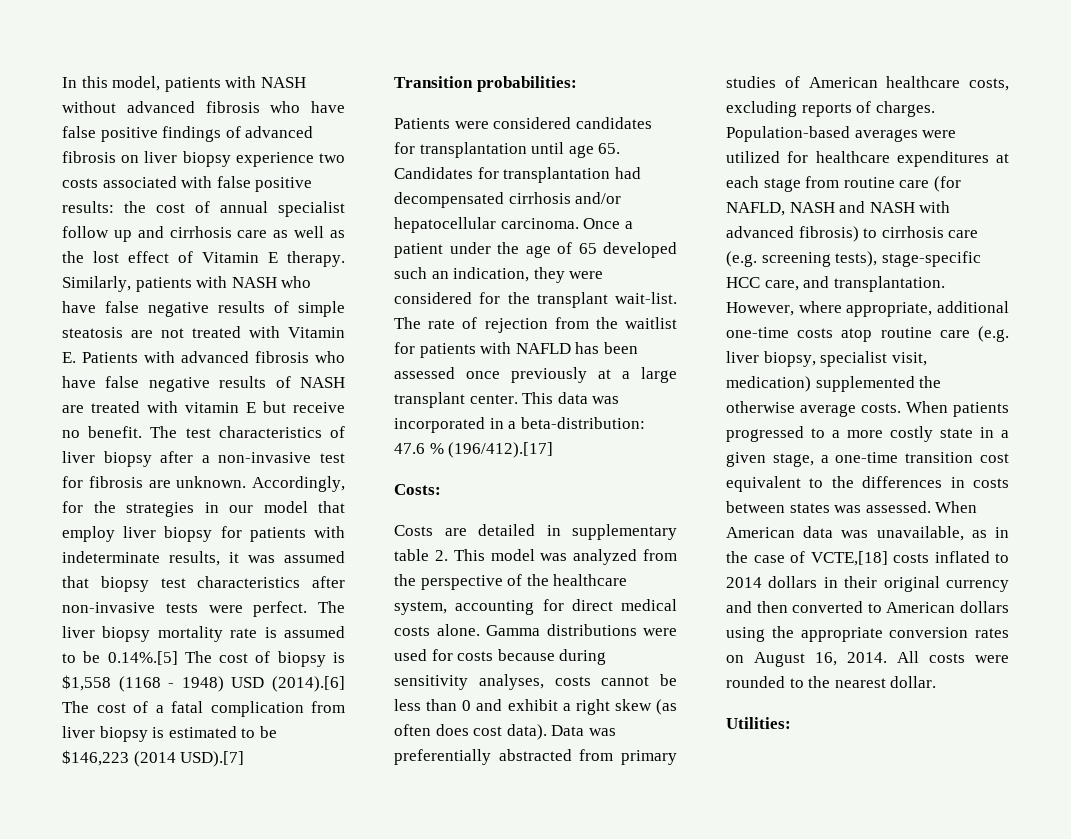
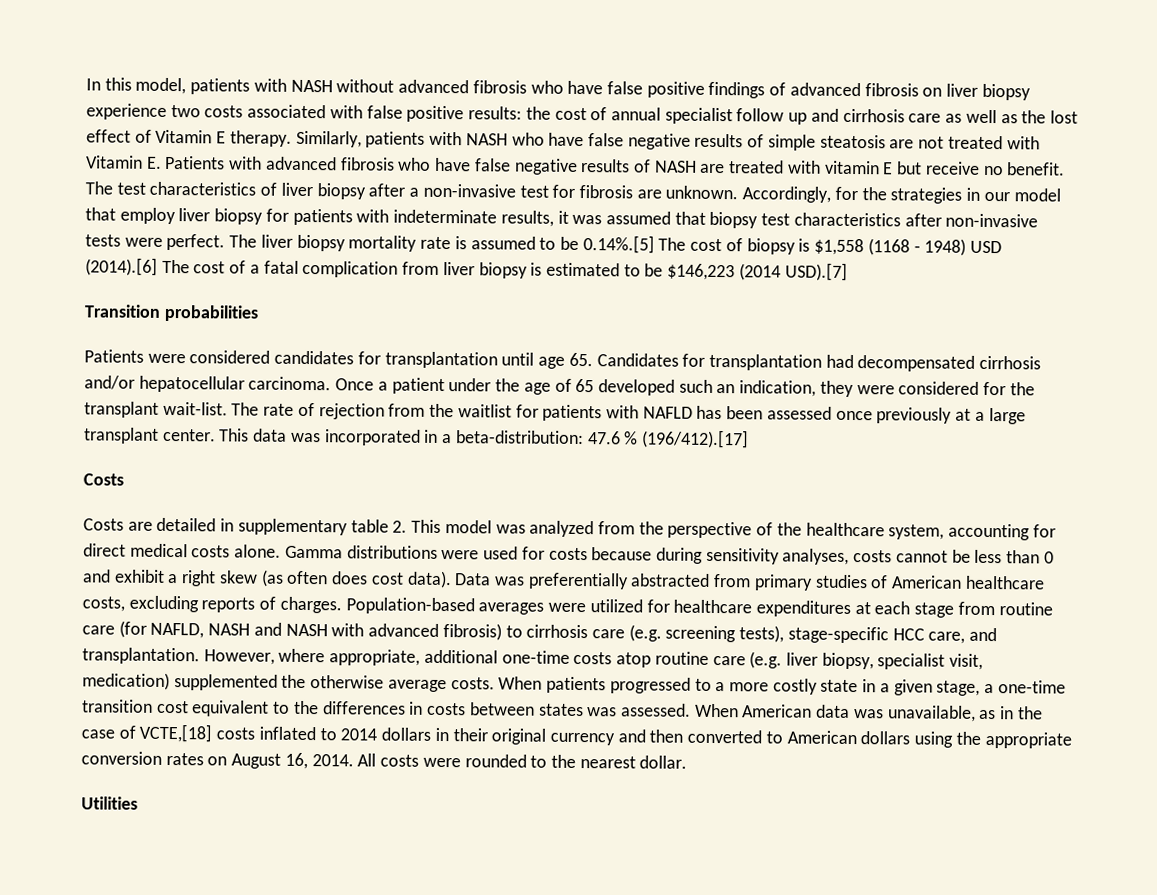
[476,76,577,92] probabilities: -> [163,304,259,322] probabilities
[394,484,441,495] Costs: -> [83,473,124,486] Costs
[726,717,791,729] Utilities: -> [81,796,138,810] Utilities

